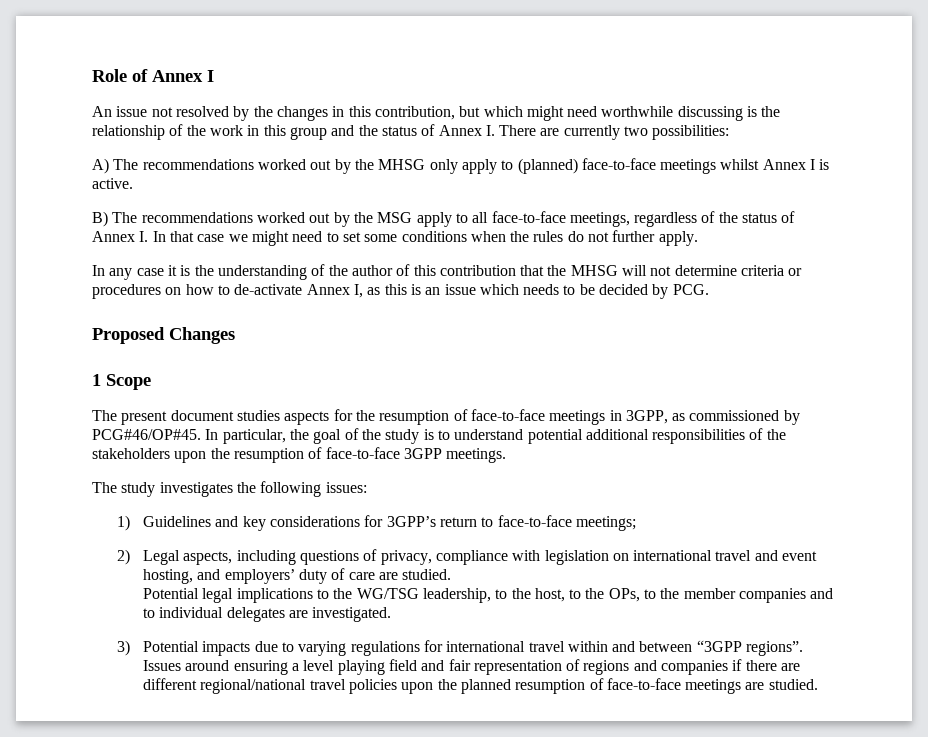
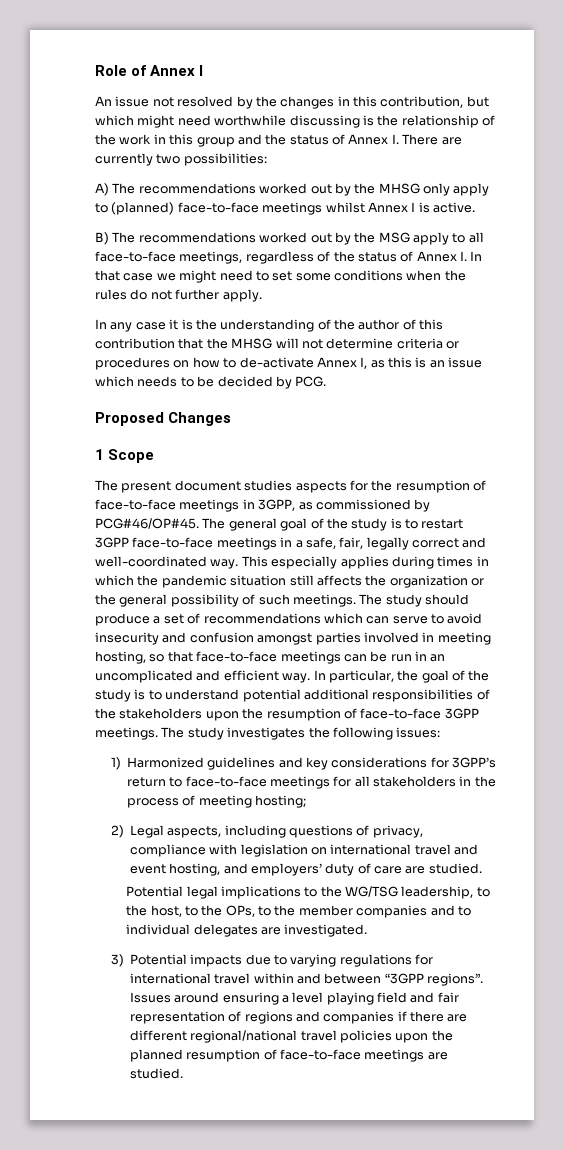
(201, 434) none -> [202,518,464,531] [95,537,487,550] [95,556,489,569] [95,575,484,588] [95,594,469,607] [95,613,483,626] [95,632,491,645] [95,651,446,664] [95,670,311,683] The general goal of the study is to restart 3GPP face-to-face meetings in a safe, fair, legally correct and well-coordinated way. This especially applies during times in which the pandemic situation still affects the organization or the general possibility of such meetings. The study should produce a set of recommendations which can serve to avoid insecurity and confusion amongst parties involved in meeting hosting, so that face-to-face meetings can be run in an uncomplicated and efficient way.
(507, 455) // -> (158, 733) none
[142,516,211,527] Guidelines -> [126,757,276,770] Harmonized guidelines
[575,516,636,531] meetings; -> [269,776,496,789] [126,795,306,808] meetings for all stakeholders in the process of meeting hosting;

